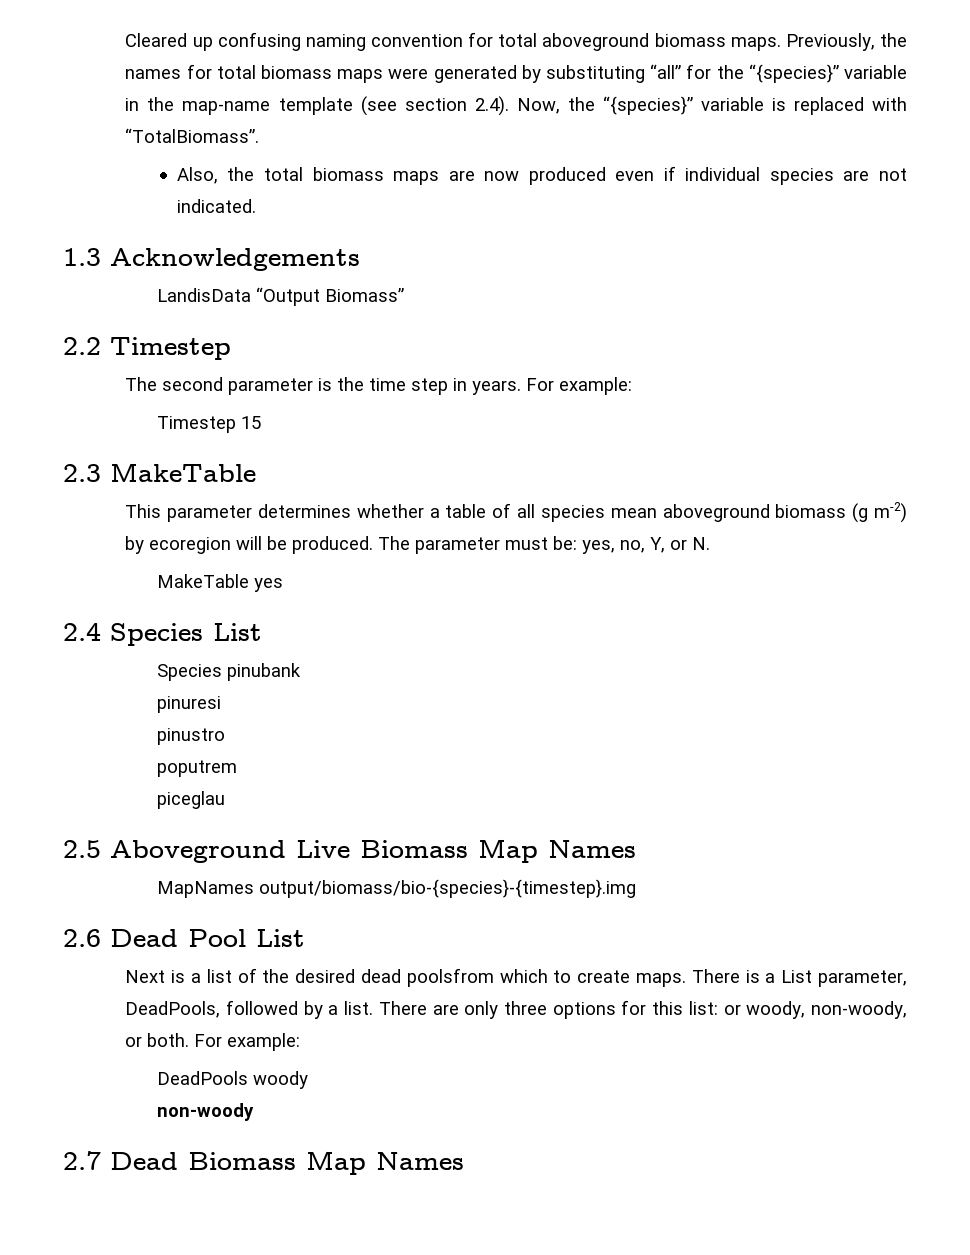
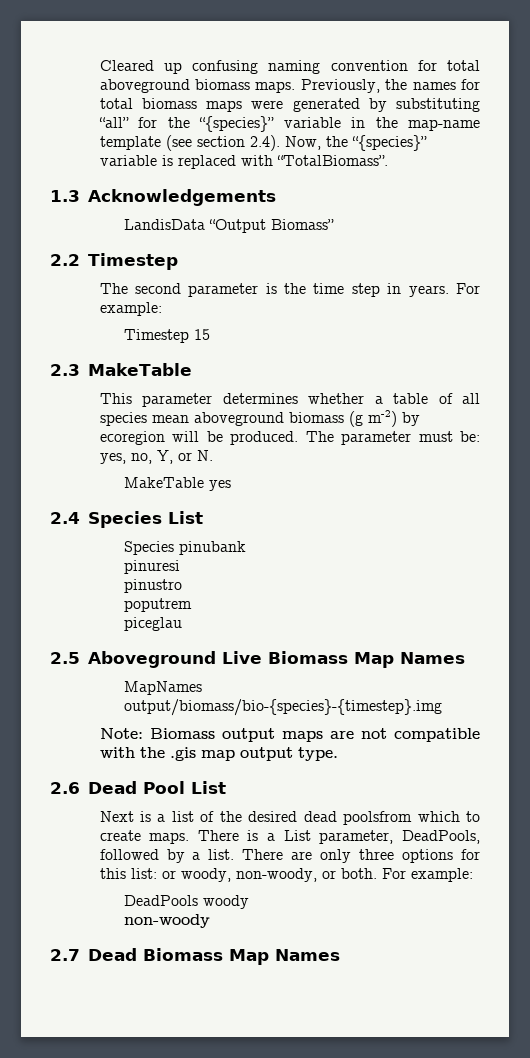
[176,166,908,185] [176,199,256,213] // Also, the total biomass maps are now produced even if individual species are not indicated. -> (388, 160) none
(636, 888) none -> [99,728,480,742] [99,747,338,761] // Note: Biomass output maps are not compatible with the .gis map output type.

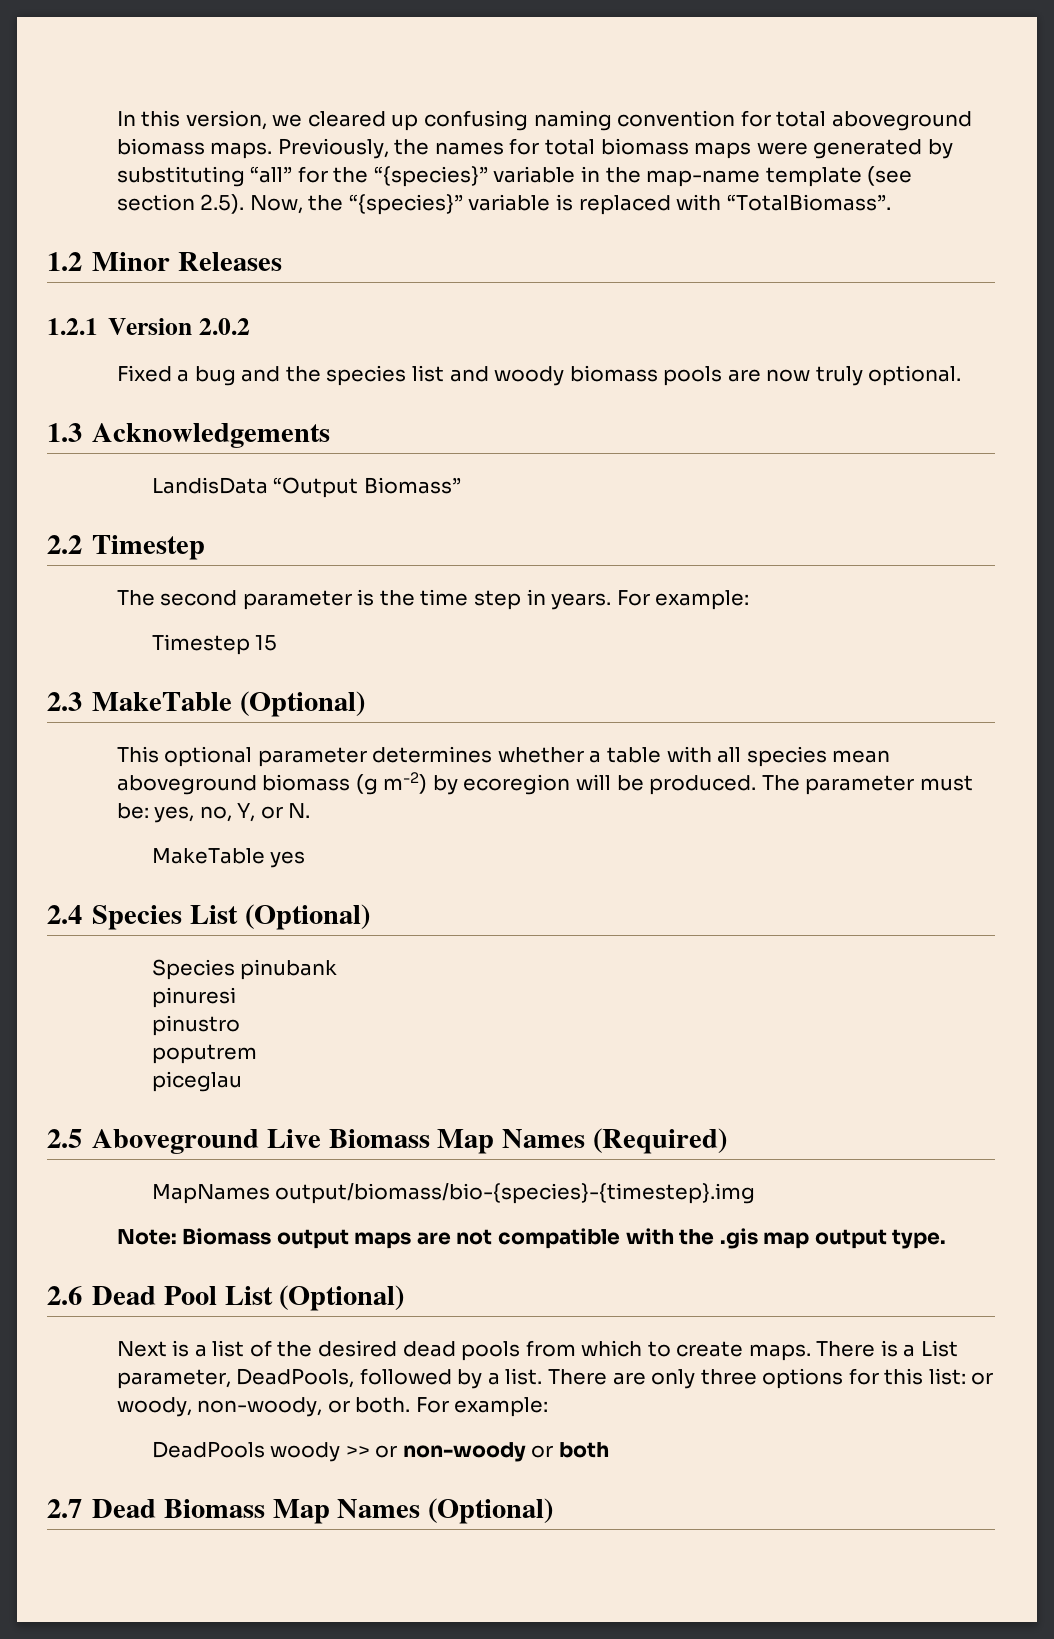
[99,60,154,71] Cleared -> [116,110,386,130] In this version, we cleared
[249,135,280,151] 2.4). -> [200,194,245,214] 2.5).
(388, 160) none -> [47,252,282,271] [47,318,251,335] [116,365,962,386] // 1.2 Minor Releases // 1.2.1 Version 2.0.2 // Fixed a bug and the species list and woody biomass pools are now truly optional.
(192, 369) none -> [239,691,365,717] (Optional)
(132, 398) none -> [164,746,253,767] optional
[438,393,453,404] of -> [666,746,712,763] with
(203, 517) none -> [244,904,370,930] (Optional)
(465, 658) none -> [592,1128,727,1154] (Required)
(226, 787) none -> [279,1285,405,1311] (Optional)
[343,811,413,825] poolsfrom -> [461,1340,576,1361] pools from
(250, 902) // -> [345,1445,398,1458] >> or
(211, 921) none -> [531,1442,609,1458] or both
(340, 955) none -> [428,1498,554,1524] (Optional)

